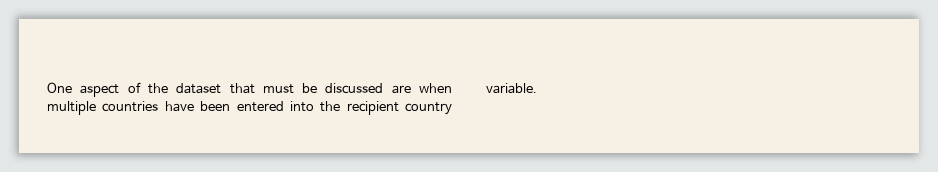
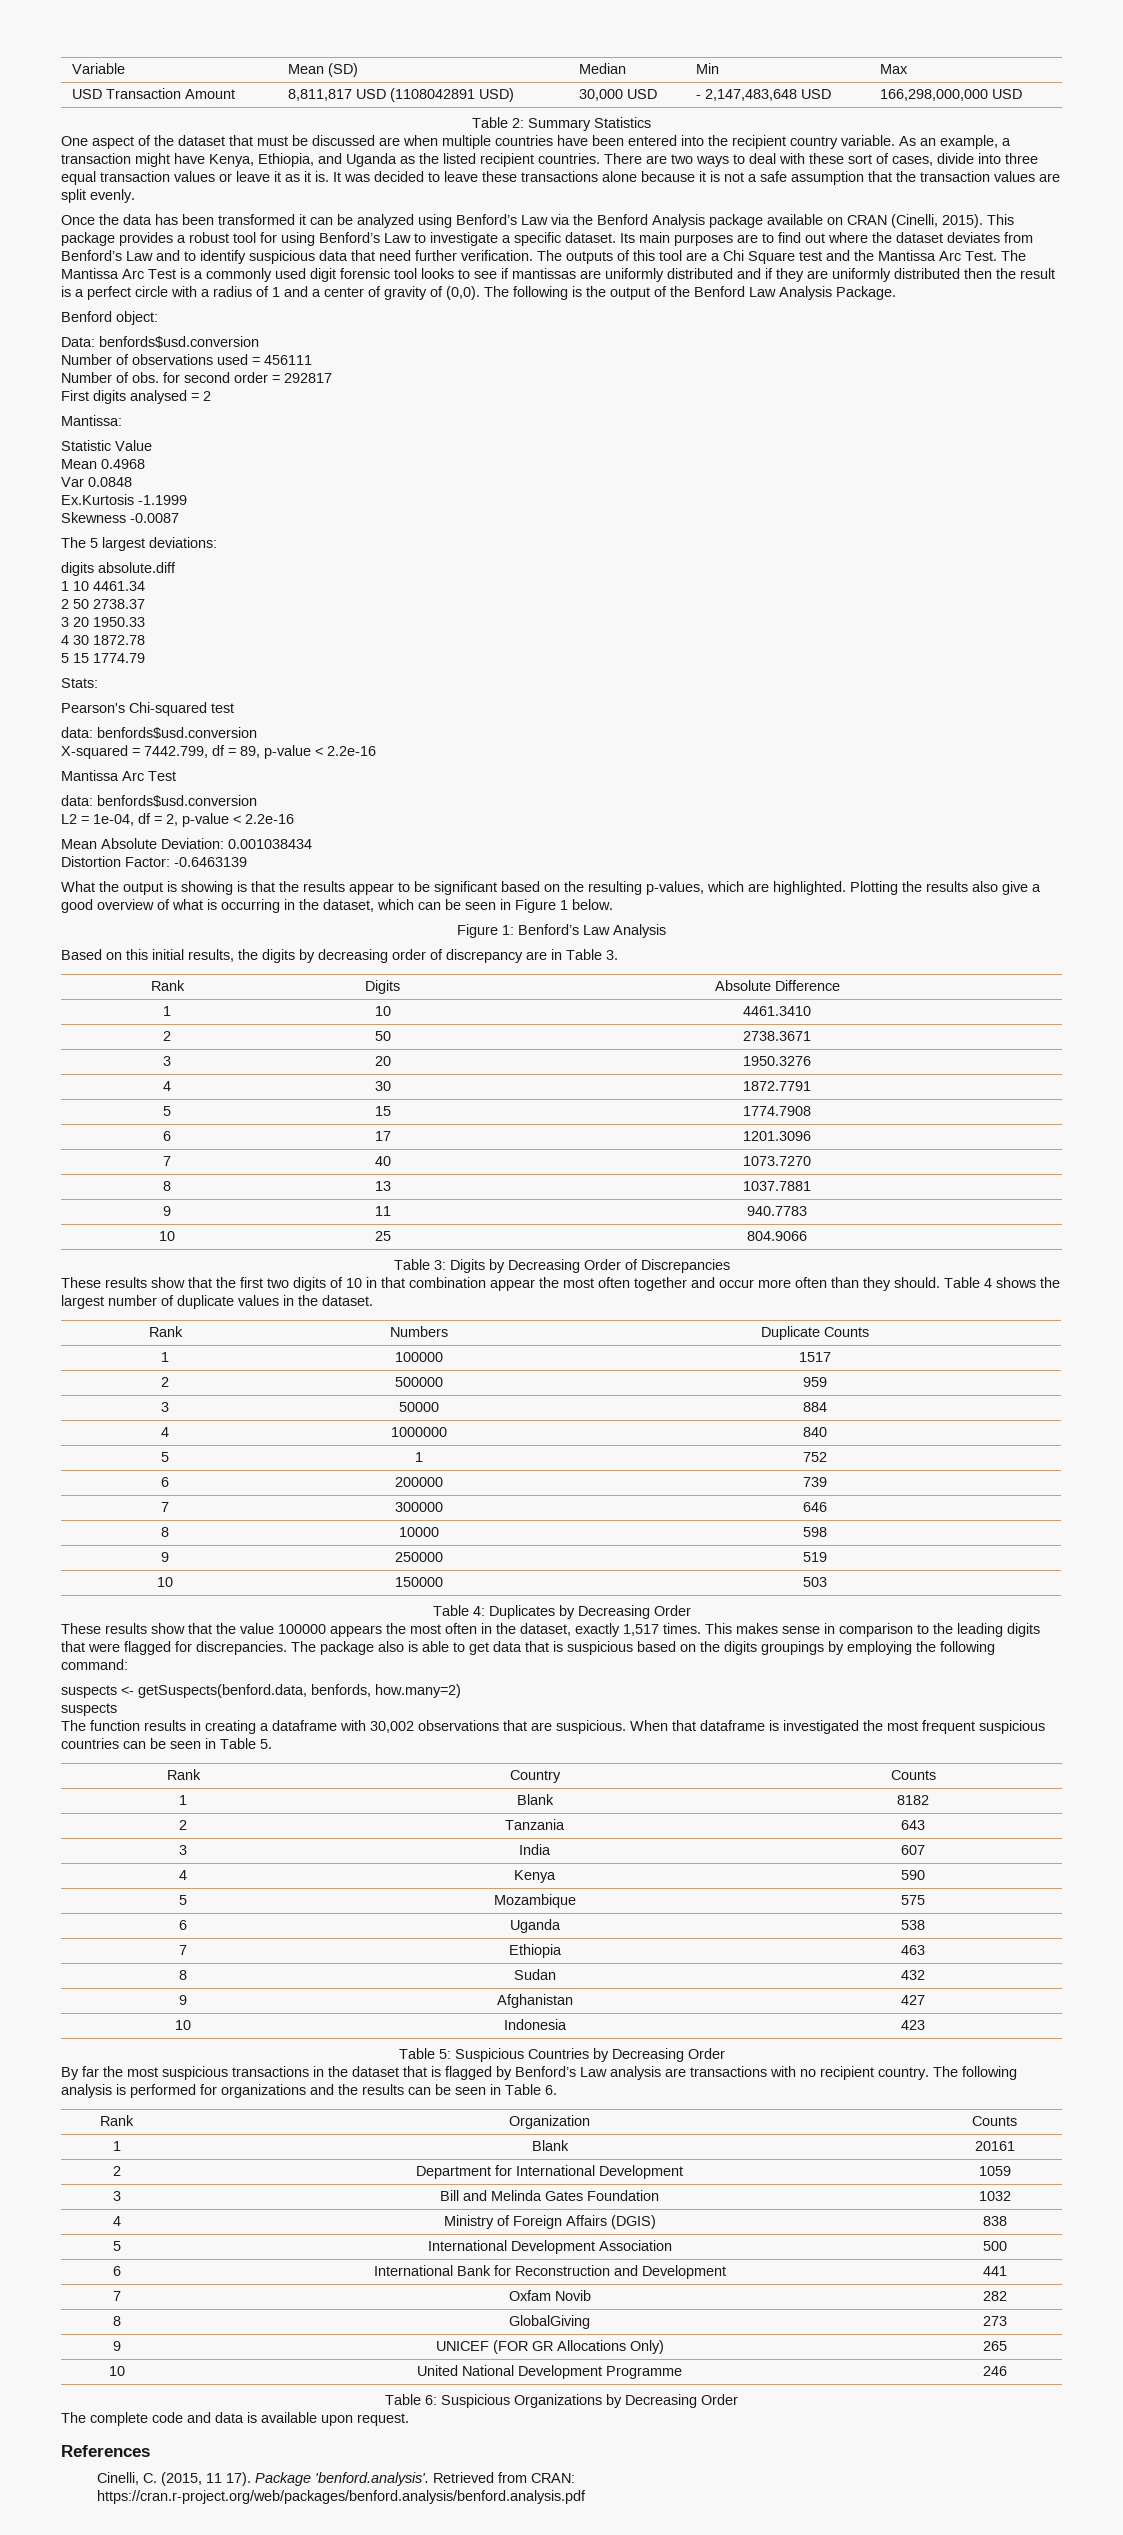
(47, 87) none -> [71,63,125,74] [287,63,358,77] [578,63,626,74] [695,63,719,74] [879,64,908,74] [71,88,235,99] [287,88,514,102] [578,89,657,101] [695,89,831,101] [879,89,1022,101] [472,117,651,131] Variable | Mean (SD) | Median | Min | Max // USD Transaction Amount | 8,811,817 USD (1108042891 USD) | 30,000 USD | - 2,147,483,648 USD | 166,298,000,000 USD // Table 2: Summary Statistics //
(537, 88) none -> [899,135,1011,149] [61,153,1038,167] [61,171,1060,185] [61,189,135,203] [61,214,1014,228] [61,232,1033,246] [61,250,1026,264] [61,268,1055,282] [61,286,896,300] [61,311,158,325] [61,336,259,348] [61,354,312,365] [61,372,332,383] [61,390,211,404] [61,415,122,426] [61,440,152,451] [61,459,145,469] [61,477,132,487] [61,494,187,505] [61,512,179,523] [61,537,217,551] [61,562,176,576] [61,581,145,591] [61,599,145,609] [61,617,145,627] [61,635,145,645] [61,653,145,663] [61,678,98,688] [61,702,234,716] [61,727,257,739] [61,745,376,759] [61,770,176,781] [61,795,257,807] [61,813,294,827] [61,838,312,849] [61,856,247,867] [61,881,1041,895] [61,899,613,913] [457,924,666,938] [61,949,618,963] [150,980,185,991] [365,980,400,994] [714,980,840,991] [163,1006,171,1016] [374,1006,391,1016] [743,1006,811,1016] [163,1031,171,1041] [374,1031,391,1041] [743,1031,811,1041] [163,1056,171,1066] [374,1056,391,1066] [743,1056,811,1066] [163,1081,171,1091] [374,1081,391,1091] [743,1081,811,1091] [163,1106,171,1116] [374,1106,391,1116] [743,1106,811,1116] [163,1131,171,1141] [374,1131,391,1141] [743,1131,811,1141] [163,1156,171,1166] [374,1156,391,1166] [743,1156,811,1166] [163,1181,171,1191] [374,1181,391,1191] [743,1181,811,1191] [163,1206,171,1216] [374,1206,391,1216] [747,1206,807,1216] [159,1231,175,1241] [374,1231,391,1241] [747,1231,807,1241] [393,1259,730,1273] [61,1277,1060,1291] [61,1295,373,1309] [148,1326,183,1337] [389,1326,448,1337] [760,1326,869,1340] [161,1352,169,1362] [394,1352,443,1362] [798,1352,831,1362] [161,1377,169,1387] [394,1377,443,1387] [802,1377,827,1387] [161,1402,169,1412] [398,1402,439,1412] [802,1402,827,1412] [161,1427,169,1437] [390,1427,447,1437] [802,1427,827,1437] [161,1452,169,1462] [414,1452,423,1462] [802,1452,827,1462] [161,1477,169,1487] [394,1477,443,1487] [802,1477,827,1487] [161,1502,169,1512] [394,1502,443,1512] [802,1502,827,1512] [161,1527,169,1537] [398,1527,439,1537] [802,1527,827,1537] [161,1552,169,1562] [394,1552,443,1562] [802,1552,827,1562] [157,1577,173,1587] [394,1577,443,1587] [802,1577,827,1587] [432,1605,691,1619] [61,1623,1040,1637] [61,1641,995,1655] [61,1659,128,1670] [61,1684,461,1698] [61,1703,117,1716] [61,1720,1045,1734] [61,1738,272,1749] [166,1769,201,1780] [509,1770,561,1783] [890,1770,936,1780] [179,1795,187,1805] [516,1794,554,1805] [897,1795,929,1805] [179,1820,187,1830] [505,1819,565,1830] [901,1820,925,1830] [179,1845,187,1855] [519,1844,551,1855] [901,1845,925,1855] [179,1870,187,1880] [514,1870,556,1883] [901,1870,925,1880] [179,1895,187,1905] [493,1894,576,1908] [901,1895,925,1905] [179,1920,187,1930] [509,1919,561,1933] [901,1920,925,1930] [179,1945,187,1955] [508,1944,562,1958] [901,1945,925,1955] [179,1970,187,1980] [513,1969,556,1980] [901,1970,925,1980] [179,1995,187,2005] [496,1994,573,2008] [901,1995,925,2005] [175,2020,191,2030] [503,2019,567,2030] [901,2020,925,2030] [398,2048,725,2062] [61,2066,1017,2080] [61,2084,557,2098] [100,2115,134,2126] [509,2115,590,2129] [972,2116,1017,2126] [112,2141,121,2151] [531,2140,569,2151] [974,2141,1015,2151] [112,2166,121,2176] [416,2165,683,2179] [978,2166,1011,2176] [112,2191,121,2201] [440,2190,659,2201] [978,2191,1011,2201] [112,2216,121,2226] [443,2215,656,2229] [982,2216,1007,2226] [112,2241,121,2251] [427,2240,672,2254] [982,2241,1007,2251] [112,2266,121,2276] [373,2265,726,2279] [982,2266,1007,2276] [112,2291,121,2301] [508,2290,591,2301] [982,2291,1007,2301] [112,2316,121,2326] [509,2315,590,2329] [982,2316,1007,2326] [112,2341,121,2351] [435,2340,664,2354] [982,2341,1007,2351] [108,2366,125,2376] [417,2365,682,2379] [982,2366,1007,2376] [385,2394,738,2408] [61,2412,409,2426] [61,2445,150,2457] [97,2472,576,2486] [97,2490,587,2504] As an example, a transaction might have Kenya, Ethiopia, and Uganda as the listed recipient countries. There are two ways to deal with these sort of cases, divide into three equal transaction values or leave it as it is. It was decided to leave these transactions alone because it is not a safe assumption that the transaction values are split evenly. // Once the data has been transformed it can be analyzed using Benford’s Law via the Benford Analysis package available on CRAN (Cinelli, 2015). This package provides a robust tool for using Benford’s Law to investigate a specific dataset. Its main purposes are to find out where the dataset deviates from Benford’s Law and to identify suspicious data that need further verification. The outputs of this tool are a Chi Square test and the Mantissa Arc Test. The Mantissa Arc Test is a commonly used digit forensic tool looks to see if mantissas are uniformly distributed and if they are uniformly distributed then the result is a perfect circle with a radius of 1 and a center of gravity of (0,0). The following is the output of the Benford Law Analysis Package. // Benford object: // Data: benfords$usd.conversion // Number of observations used = 456111 // Number of obs. for second order = 292817 // First digits analysed = 2 // Mantissa: // Statistic Value // Mean 0.4968 // Var 0.0848 // Ex.Kurtosis -1.1999 // Skewness -0.0087 // The 5 largest deviations: // digits absolute.diff // 1 10 4461.34 // 2 50 2738.37 // 3 20 1950.33 // 4 30 1872.78 // 5 15 1774.79 // Stats: // Pearson's Chi-squared test // data: benfords$usd.conversion // X-squared = 7442.799, df = 89, p-value < 2.2e-16 // Mantissa Arc Test // data: benfords$usd.conversion // L2 = 1e-04, df = 2, p-value < 2.2e-16 // Mean Absolute Deviation: 0.001038434 // Distortion Factor: -0.6463139 // What the output is showing is that the results appear to be significant based on the resulting p-values, which are highlighted. Plotting the results also give a good overview of what is occurring in the dataset, which can be seen in Figure 1 below. // Figure 1: Benford’s Law Analysis // Based on this initial results, the digits by decreasing order of discrepancy are in Table 3. // Rank | Digits | Absolute Difference // 1 | 10 | 4461.3410 // 2 | 50 | 2738.3671 // 3 | 20 | 1950.3276 // 4 | 30 | 1872.7791 // 5 | 15 | 1774.7908 // 6 | 17 | 1201.3096 // 7 | 40 | 1073.7270 // 8 | 13 | 1037.7881 // 9 | 11 | 940.7783 // 10 | 25 | 804.9066 // Table 3: Digits by Decreasing Order of Discrepancies // These results show that the first two digits of 10 in that combination appear the most often together and occur more often than they should. Table 4 shows the largest number of duplicate values in the dataset. // Rank | Numbers | Duplicate Counts // 1 | 100000 | 1517 // 2 | 500000 | 959 // 3 | 50000 | 884 // 4 | 1000000 | 840 // 5 | 1 | 752 // 6 | 200000 | 739 // 7 | 300000 | 646 // 8 | 10000 | 598 // 9 | 250000 | 519 // 10 | 150000 | 503 // Table 4: Duplicates by Decreasing Order // These results show that the value 100000 appears the most often in the dataset, exactly 1,517 times. This makes sense in comparison to the leading digits that were flagged for discrepancies. The package also is able to get data that is suspicious based on the digits groupings by employing the following command: // suspects <- getSuspects(benford.data, benfords, how.many=2) // suspects // The function results in creating a dataframe with 30,002 observations that are suspicious. When that dataframe is investigated the most frequent suspicious countries can be seen in Table 5. // Rank | Country | Counts // 1 | Blank | 8182 // 2 | Tanzania | 643 // 3 | India | 607 // 4 | Kenya | 590 // 5 | Mozambique | 575 // 6 | Uganda | 538 // 7 | Ethiopia | 463 // 8 | Sudan | 432 // 9 | Afghanistan | 427 // 10 | Indonesia | 423 // Table 5: Suspicious Countries by Decreasing Order // By far the most suspicious transactions in the dataset that is flagged by Benford’s Law analysis are transactions with no recipient country. The following analysis is performed for organizations and the results can be seen in Table 6. // Rank | Organization | Counts // 1 | Blank | 20161 // 2 | Department for International Development | 1059 // 3 | Bill and Melinda Gates Foundation | 1032 // 4 | Ministry of Foreign Affairs (DGIS) | 838 // 5 | International Development Association | 500 // 6 | International Bank for Reconstruction and Development | 441 // 7 | Oxfam Novib | 282 // 8 | GlobalGiving | 273 // 9 | UNICEF (FOR GR Allocations Only) | 265 // 10 | United National Development Programme | 246 // Table 6: Suspicious Organizations by Decreasing Order // The complete code and data is available upon request. // References // Cinelli, C. (2015, 11 17). Package 'benford.analysis'. Retrieved from CRAN: https://cran.r-project.org/web/packages/benford.analysis/benford.analysis.pdf

